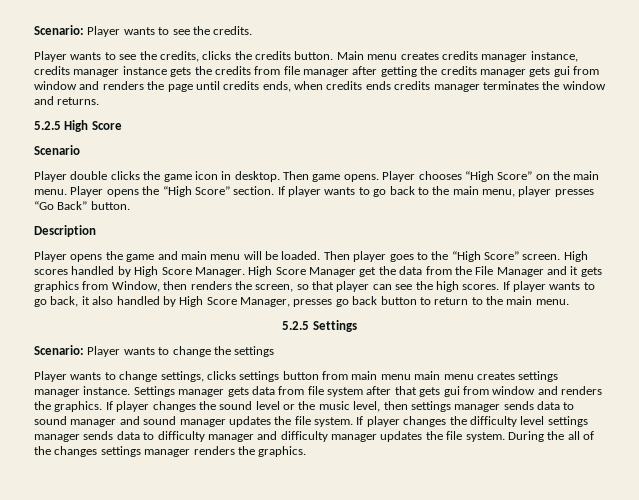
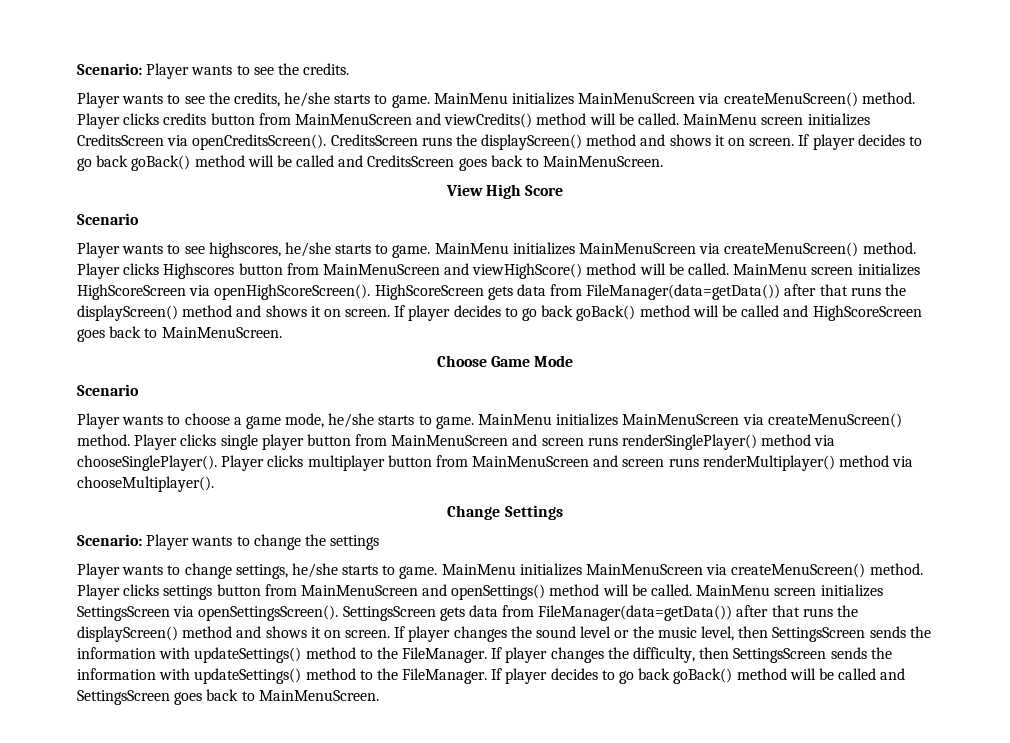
[202,51,578,62] [34,66,599,77] [34,81,606,92] [34,96,100,105] [34,120,122,132] [34,145,80,155] [34,171,600,182] [34,186,594,197] [34,201,130,210] [34,225,96,237] [34,251,588,262] [34,266,602,277] [34,281,595,292] [34,296,569,307] [282,321,310,330] clicks the credits button. Main menu creates credits manager instance, credits manager instance gets the credits from file manager after getting the credits manager gets gui from window and renders the page until credits ends, when credits ends credits manager terminates the window and returns. // 5.2.5 High Score // Scenario // Player double clicks the game icon in desktop. Then game opens. Player chooses “High Score” on the main menu. Player opens the “High Score” section. If player wants to go back to the main menu, player presses “Go Back” button. // Description // Player opens the game and main menu will be loaded. Then player goes to the “High Score” screen. High scores handled by High Score Manager. High Score Manager get the data from the File Manager and it gets graphics from Window, then renders the screen, so that player can see the high scores. If player wants to go back, it also handled by High Score Manager, presses go back button to return to the main menu. // 5.2.5 -> [284,92,915,108] [77,113,870,129] [77,134,922,150] [77,155,664,171] [445,184,564,199] [77,213,139,225] [77,242,916,258] [77,263,920,279] [77,284,907,300] [77,305,922,321] [77,326,282,342] [436,355,574,367] [77,384,139,396] [77,413,902,429] [77,434,836,450] [77,455,914,471] [77,476,214,492] [447,505,501,520] he/she starts to game. MainMenu initializes MainMenuScreen via createMenuScreen() method. Player clicks credits button from MainMenuScreen and viewCredits() method will be called. MainMenu screen initializes CreditsScreen via openCreditsScreen(). CreditsScreen runs the displayScreen() method and shows it on screen. If player decides to go back goBack() method will be called and CreditsScreen goes back to MainMenuScreen. // View High Score // Scenario // Player wants to see highscores, he/she starts to game. MainMenu initializes MainMenuScreen via createMenuScreen() method. Player clicks Highscores button from MainMenuScreen and viewHighScore() method will be called. MainMenu screen initializes HighScoreScreen via openHighScoreScreen(). HighScoreScreen gets data from FileManager(data=getData()) after that runs the displayScreen() method and shows it on screen. If player decides to go back goBack() method will be called and HighScoreScreen goes back to MainMenuScreen. // Choose Game Mode // Scenario // Player wants to choose a game mode, he/she starts to game. MainMenu initializes MainMenuScreen via createMenuScreen() method. Player clicks single player button from MainMenuScreen and screen runs renderSinglePlayer() method via chooseSinglePlayer(). Player clicks multiplayer button from MainMenuScreen and screen runs renderMultiplayer() method via chooseMultiplayer(). // Change
[206,371,559,382] [34,386,602,397] [34,401,103,412] clicks settings button from main menu main menu creates settings manager instance. Settings manager gets data from file system after that gets gui from window and renders the graphics. -> [291,563,923,579] [77,584,883,600] [77,605,859,621] [77,626,391,642] he/she starts to game. MainMenu initializes MainMenuScreen via createMenuScreen() method. Player clicks settings button from MainMenuScreen and openSettings() method will be called. MainMenu screen initializes SettingsScreen via openSettingsScreen(). SettingsScreen gets data from FileManager(data=getData()) after that runs the displayScreen() method and shows it on screen.
[410,401,575,412] [34,416,588,427] [34,431,594,442] [34,446,307,457] settings manager sends data to sound manager and sound manager updates the file system. If player changes the difficulty level settings manager sends data to difficulty manager and difficulty manager updates the file system. During the all of the changes settings manager renders the graphics. -> [772,626,931,642] [77,647,892,663] [77,668,906,684] [77,689,379,705] SettingsScreen sends the information with updateSettings() method to the FileManager. If player changes the difficulty, then SettingsScreen sends the information with updateSettings() method to the FileManager. If player decides to go back goBack() method will be called and SettingsScreen goes back to MainMenuScreen.

